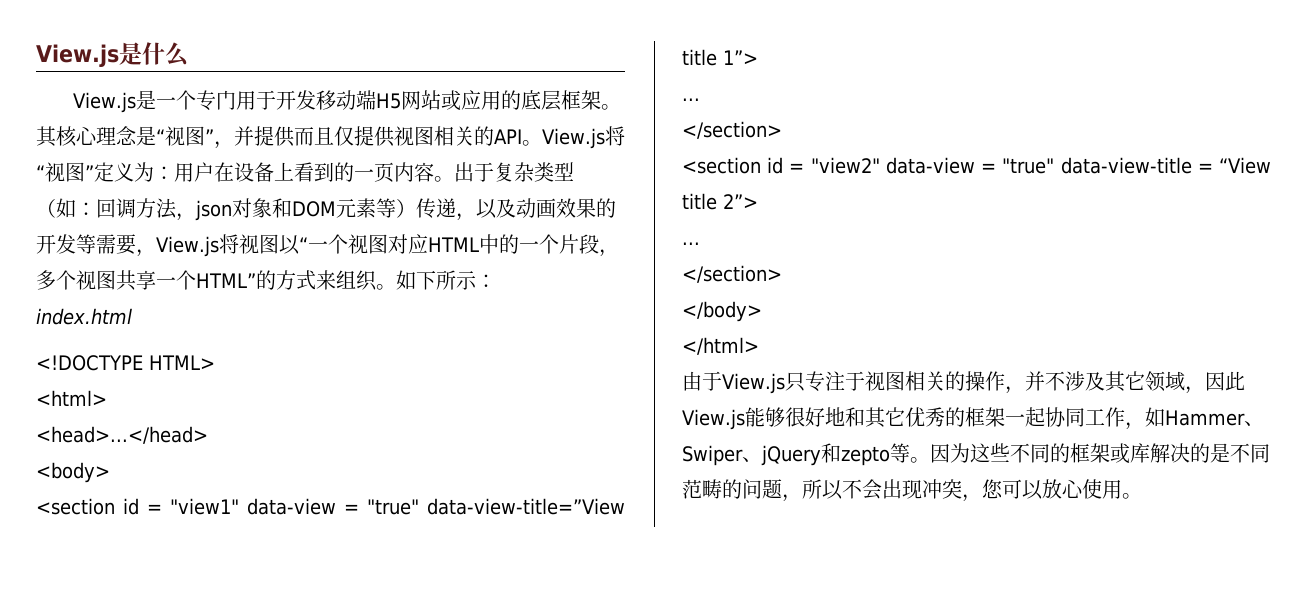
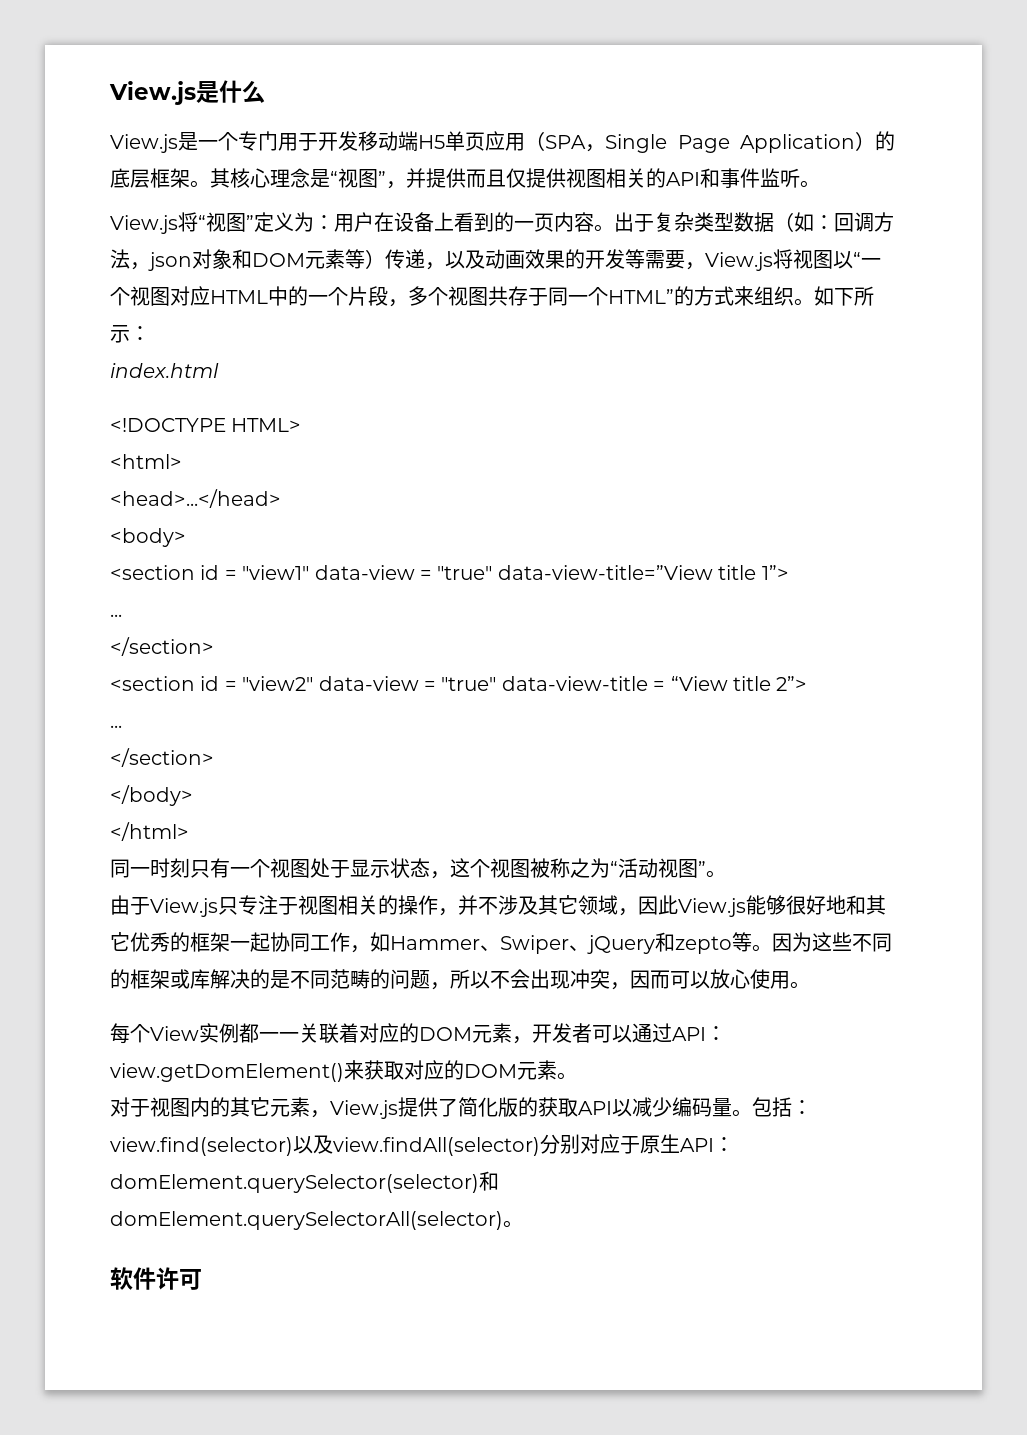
[401,90,502,111] 网站或应用 -> [445,131,875,153] 单页应用（SPA，Single Page Application）
[522,140,542,146] 。 -> [700,168,820,188] 和事件监听。 //
(574, 171) none -> [734,212,774,232] 数据
[136,270,156,290] 享 -> [508,286,568,306] 存于同
(759, 346) none -> [110,858,726,879] // 同一时刻只有一个视图处于显示状态，这个视图被称之为“活动视图”。
[982,479,1003,499] 您 -> [630,970,670,989] 因而
(1142, 496) none -> [110,1023,726,1044] [110,1060,577,1082] [110,1097,812,1119] [110,1134,734,1156] [110,1171,499,1193] [110,1211,523,1230] [110,1267,202,1290] // 每个View实例都一一关联着对应的DOM元素，开发者可以通过API：view.getDomElement()来获取对应的DOM元素。 // 对于视图内的其它元素，View.js提供了简化版的获取API以减少编码量。包括：view.find(selector)以及view.findAll(selector)分别对应于原生API：domElement.querySelector(selector)和domElement.querySelectorAll(selector)。 // 软件许可

